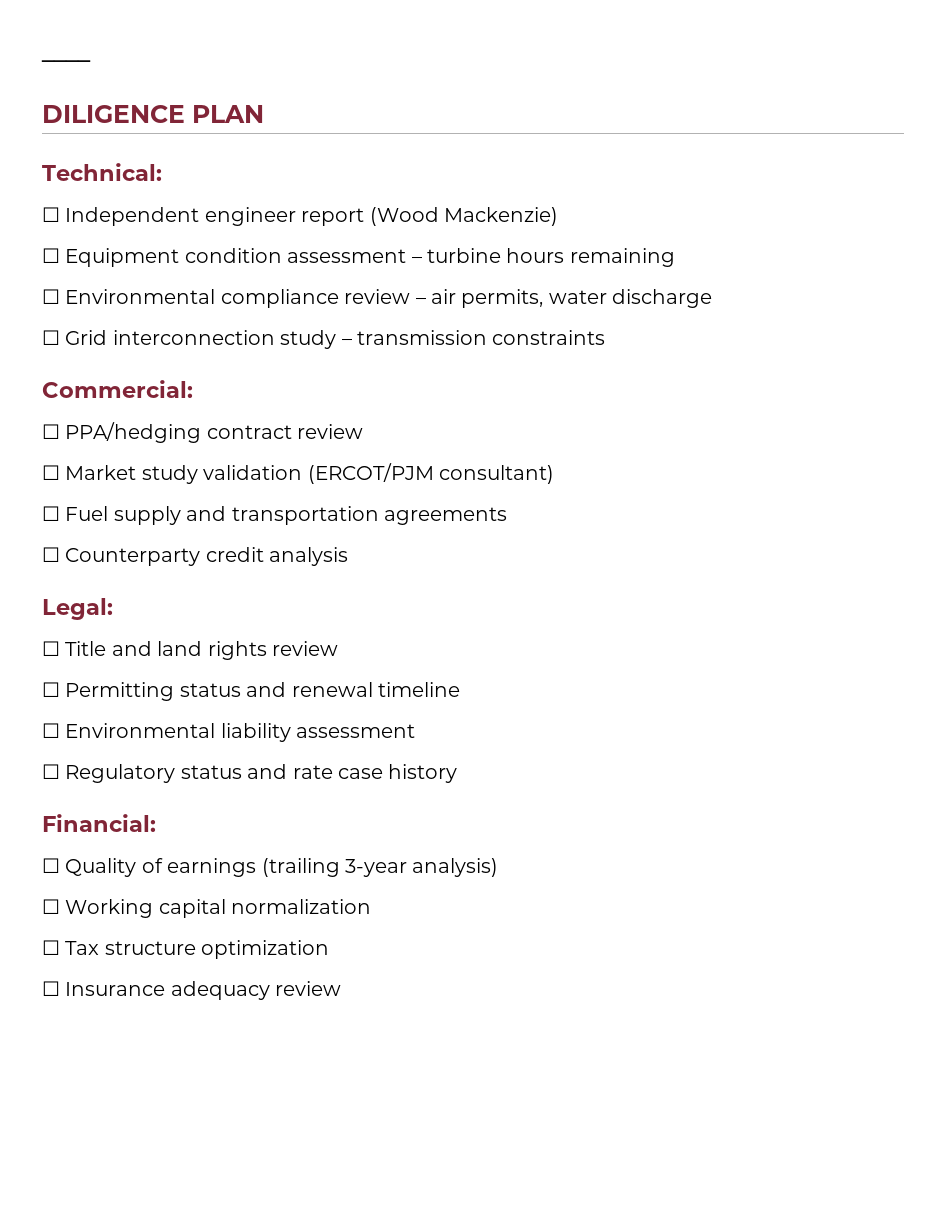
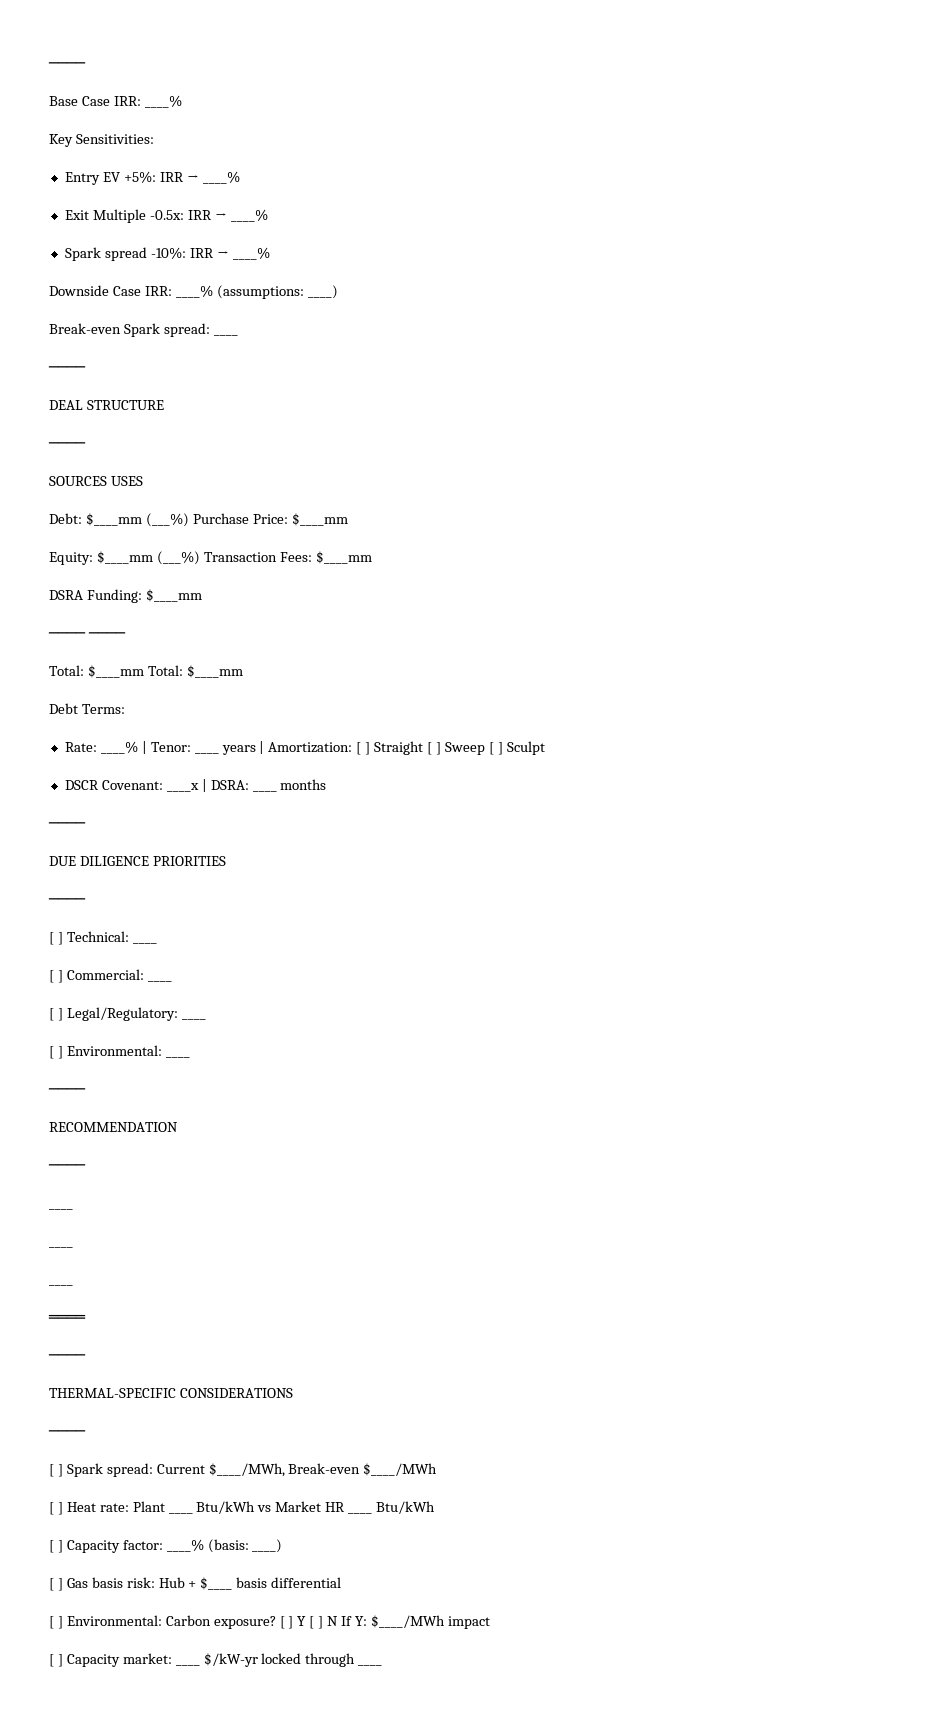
[41,60,91,68] [42,105,264,123] [42,163,162,181] [42,207,558,226] [42,248,675,267] [42,289,713,308] [42,330,606,349] [42,380,193,398] [42,422,364,443] [42,463,554,484] [42,506,507,525] [42,547,349,566] [42,598,113,620] [42,641,338,660] [42,682,460,701] [42,723,416,742] [42,764,458,783] [42,814,156,832] [42,858,499,877] [42,899,372,918] [42,940,330,959] [42,981,342,1000] ──── // DILIGENCE PLAN // Technical: // ☐ Independent engineer report (Wood Mackenzie) // ☐ Equipment condition assessment – turbine hours remaining // ☐ Environmental compliance review – air permits, water discharge // ☐ Grid interconnection study – transmission constraints // Commercial: // ☐ PPA/hedging contract review // ☐ Market study validation (ERCOT/PJM consultant) // ☐ Fuel supply and transportation agreements // ☐ Counterparty credit analysis // Legal: // ☐ Title and land rights review // ☐ Permitting status and renewal timeline // ☐ Environmental liability assessment // ☐ Regulatory status and rate case history // Financial: // ☐ Quality of earnings (trailing 3-year analysis) // ☐ Working capital normalization // ☐ Tax structure optimization // ☐ Insurance adequacy review -> [48,62,86,68] [49,95,182,108] [49,134,154,147] [64,171,240,185] [64,209,268,223] [64,247,270,261] [49,285,338,299] [49,323,238,337] [48,366,86,372] [49,400,164,410] [48,442,86,448] [49,476,143,486] [49,513,348,527] [49,551,372,565] [49,589,202,603] [48,632,126,638] [49,665,243,678] [49,703,125,714] [64,741,191,754] [194,741,545,755] [64,779,249,792] [252,790,277,792] [280,779,327,790] [48,822,86,828] [49,856,226,866] [48,898,86,904] [49,931,129,945] [132,942,157,944] [49,969,144,983] [147,980,172,982] [49,1007,206,1021] [49,1045,162,1059] [165,1056,190,1058] [48,1088,86,1094] [49,1122,178,1132] [48,1164,86,1170] [49,1208,73,1210] [49,1246,73,1248] [49,1284,73,1286] [48,1314,86,1322] [48,1354,86,1360] [49,1388,293,1398] [48,1430,86,1436] [49,1463,438,1477] [49,1501,165,1515] [168,1501,346,1514] [348,1501,436,1514] [49,1539,283,1553] [49,1577,342,1591] [49,1615,490,1629] [49,1653,172,1667] [175,1653,383,1667] ──── // Base Case IRR: ____% // Key Sensitivities: // Entry EV +5%: IRR → ____% // Exit Multiple -0.5x: IRR → ____% // Spark spread -10%: IRR → ____% // Downside Case IRR: ____% (assumptions: ____) // Break-even Spark spread: ____ // ──── // DEAL STRUCTURE // ──── // SOURCES USES // Debt: $____mm (___%) Purchase Price: $____mm // Equity: $____mm (___%) Transaction Fees: $____mm // DSRA Funding: $____mm // ──── ──── // Total: $____mm Total: $____mm // Debt Terms: // Rate: ____% | Tenor: ____ years | Amortization: [ ] Straight [ ] Sweep [ ] Sculpt // DSCR Covenant: ____x | DSRA: ____ months // ──── // DUE DILIGENCE PRIORITIES // ──── // [ ] Technical: ____ // [ ] Commercial: ____ // [ ] Legal/Regulatory: ____ // [ ] Environmental: ____ // ──── // RECOMMENDATION // ──── // ____ // ____ // ____ // ════ // ──── // THERMAL-SPECIFIC CONSIDERATIONS // ──── // [ ] Spark spread: Current $____/MWh, Break-even $____/MWh // [ ] Heat rate: Plant ____ Btu/kWh vs Market HR ____ Btu/kWh // [ ] Capacity factor: ____% (basis: ____) // [ ] Gas basis risk: Hub + $____ basis differential // [ ] Environmental: Carbon exposure? [ ] Y [ ] N If Y: $____/MWh impact // [ ] Capacity market: ____ $/kW-yr locked through ____

